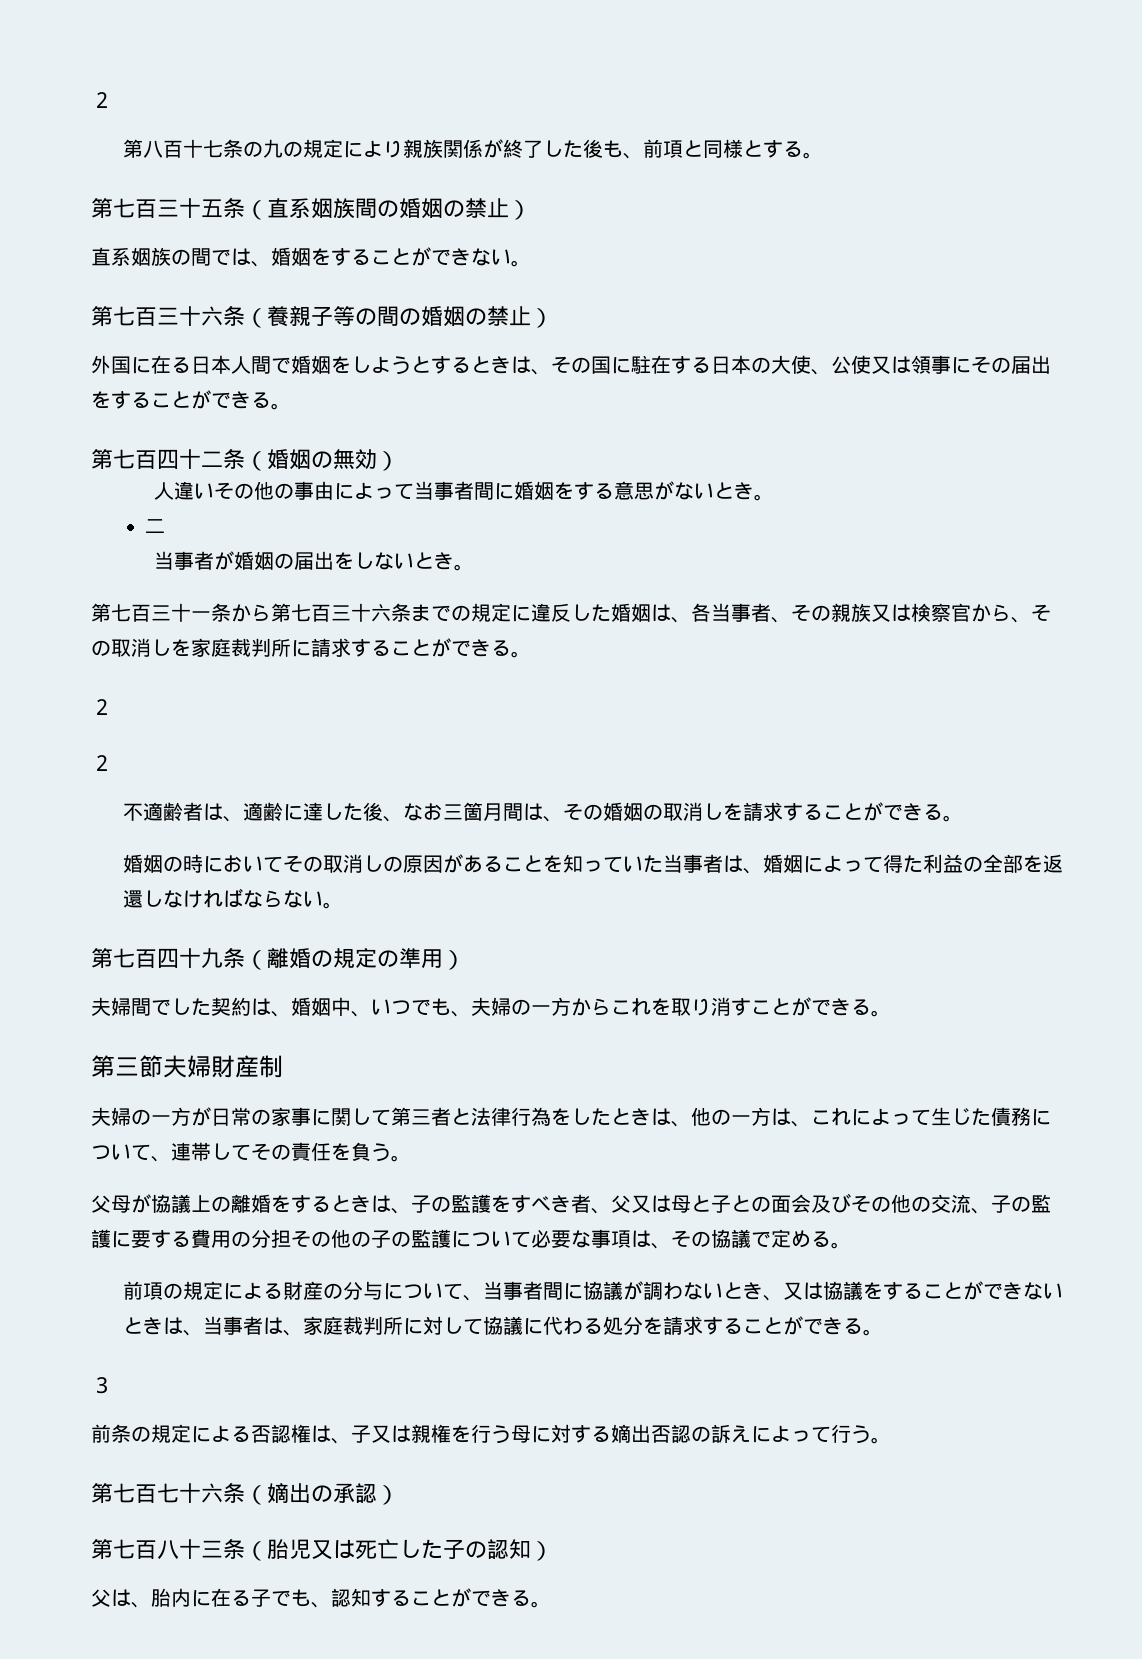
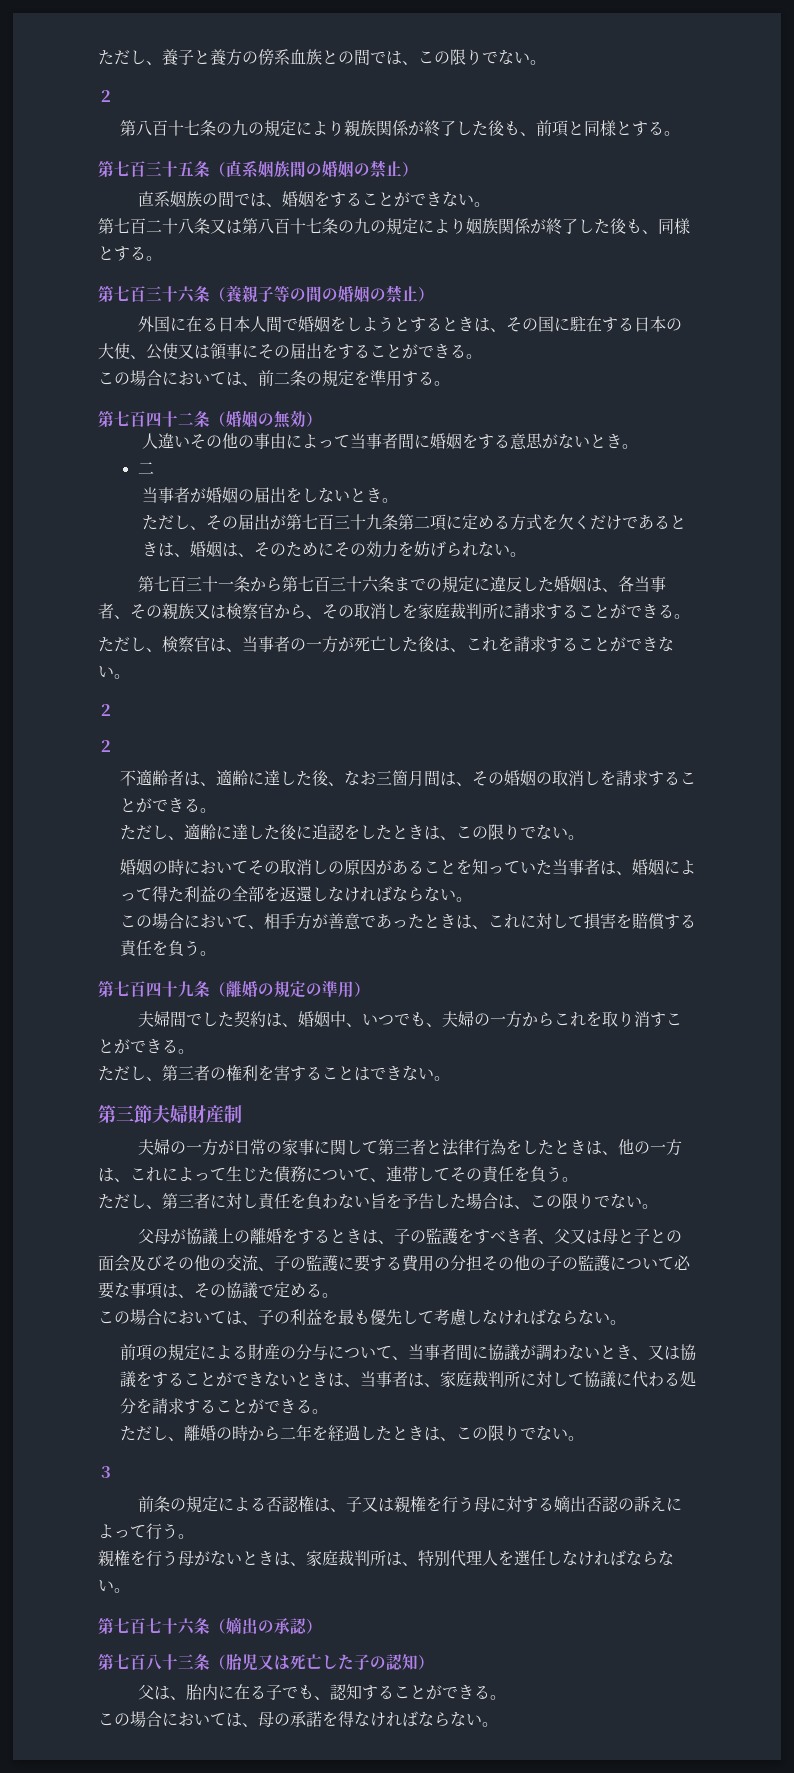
(91, 100) none -> [98,48,546,66] ただし、養子と養方の傍系血族との間では、この限りでない。 //
(531, 263) none -> [98,218,690,235] [98,246,162,261] // 第七百二十八条又は第八百十七条の九の規定により姻族関係が終了した後も、同様とする。
(291, 406) none -> [98,370,450,387] // この場合においては、前二条の規定を準用する。
(475, 567) none -> [141,514,686,531] [141,541,526,558] // ただし、その届出が第七百三十九条第二項に定める方式を欠くだけであるときは、婚姻は、そのためにその効力を妨げられない。
(531, 654) none -> [98,636,674,653] [98,665,130,679] // ただし、検察官は、当事者の一方が死亡した後は、これを請求することができない。
(963, 818) none -> [119,823,584,840] // ただし、適齢に達した後に追認をしたときは、この限りでない。
(343, 905) none -> [119,913,696,930] [119,940,216,957] // この場合において、相手方が善意であったときは、これに対して損害を賠償する責任を負う。
(891, 1013) none -> [98,1065,450,1082] // ただし、第三者の権利を害することはできない。
(411, 1158) none -> [98,1193,658,1210] // ただし、第三者に対し責任を負わない旨を予告した場合は、この限りでない。
(851, 1245) none -> [98,1308,626,1326] // この場合においては、子の利益を最も優先して考慮しなければならない。
(883, 1332) none -> [119,1424,584,1441] // ただし、離婚の時から二年を経過したときは、この限りでない。
(891, 1440) none -> [98,1550,674,1567] [98,1579,130,1593] // 親権を行う母がないときは、家庭裁判所は、特別代理人を選任しなければならない。
(551, 1604) none -> [98,1711,498,1727] // この場合においては、母の承諾を得なければならない。

